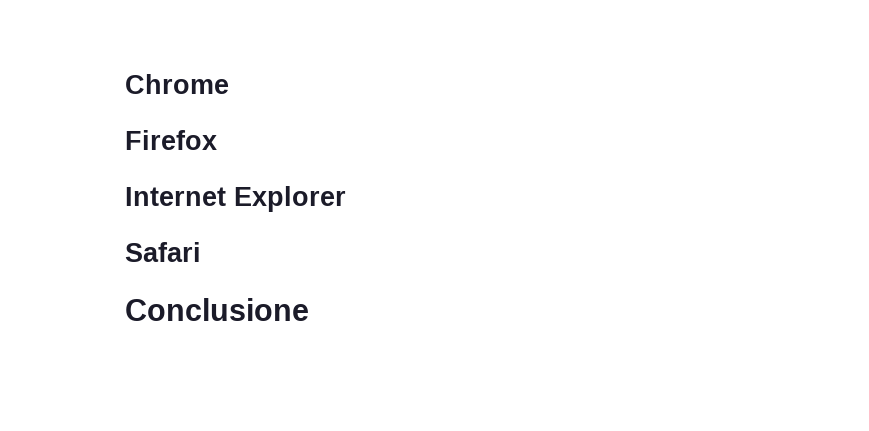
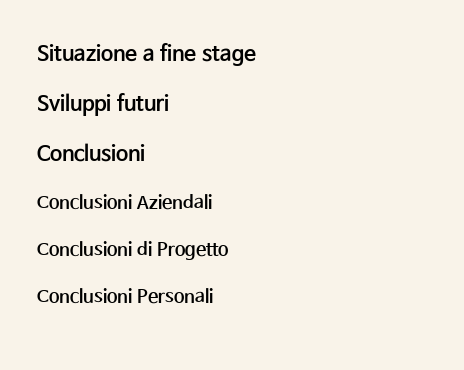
[125,74,229,94] [125,130,217,150] [125,186,346,212] [125,242,201,262] [125,298,309,321] Chrome // Firefox // Internet Explorer // Safari // Conclusione -> [37,43,256,66] [37,93,169,116] [37,143,145,162] [37,194,212,210] [37,241,228,260] [37,288,213,304] Situazione a fine stage // Sviluppi futuri // Conclusioni // Conclusioni Aziendali // Conclusioni di Progetto // Conclusioni Personali

